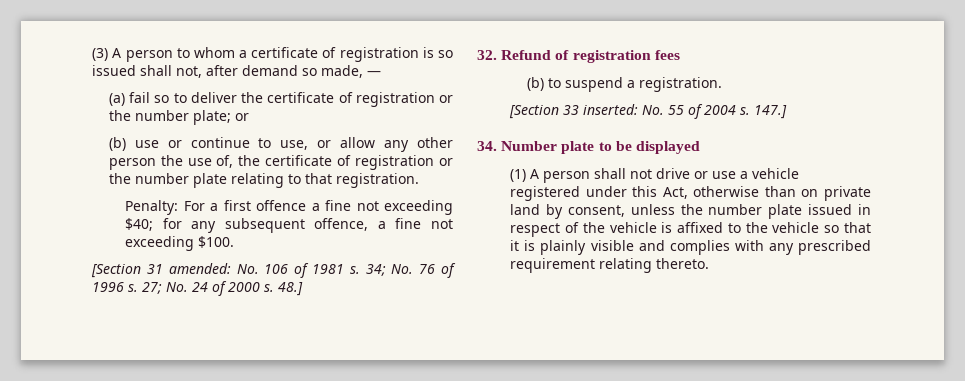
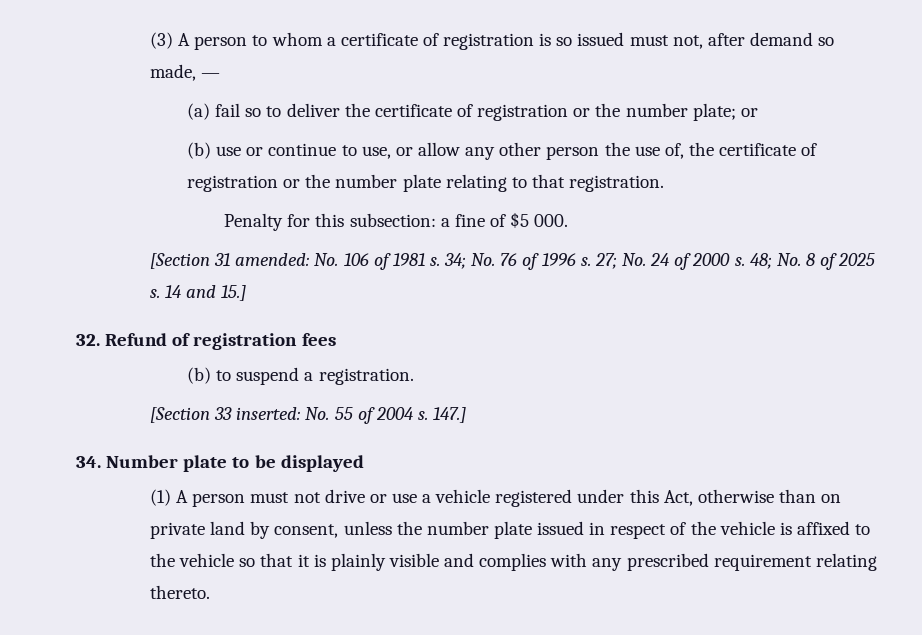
[140,65,173,76] shall -> [629,35,669,46] must
[125,200,453,215] [125,218,453,233] [125,236,235,251] Penalty: For a first offence a fine not exceeding $40; for any subsequent offence, a fine not exceeding $100. -> [224,212,569,231] Penalty for this subsection: a fine of $5 000.
[278,282,304,296] 48.] -> [749,253,876,270] [150,285,247,301] 48; No. 8 of 2025 s. 14 and 15.]
[594,168,627,179] shall -> [250,492,290,503] must

